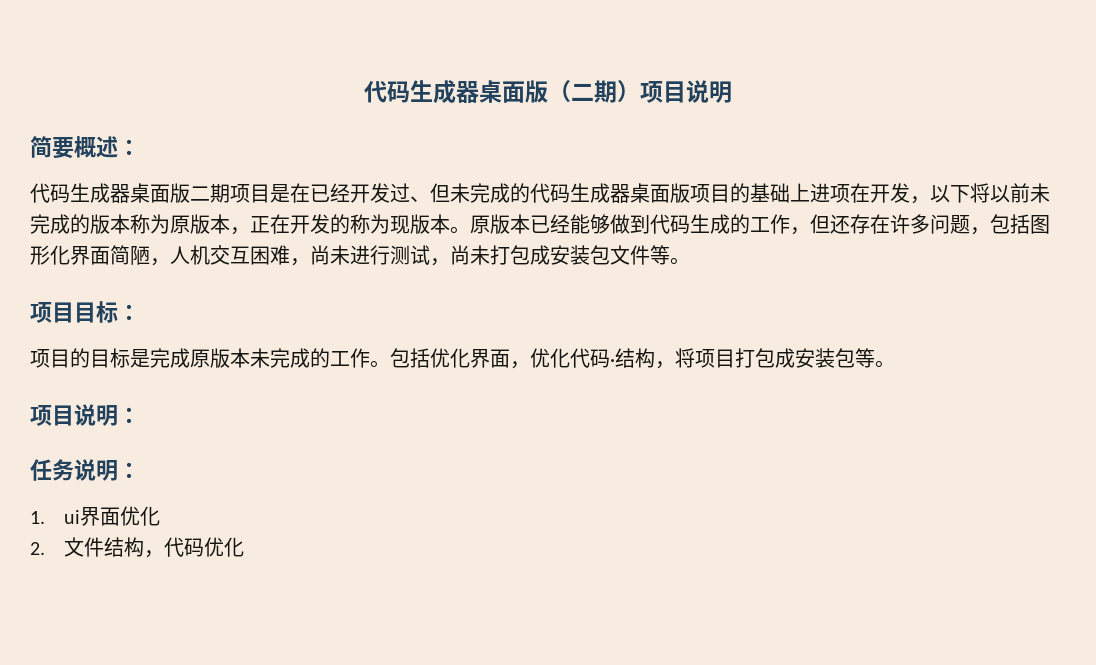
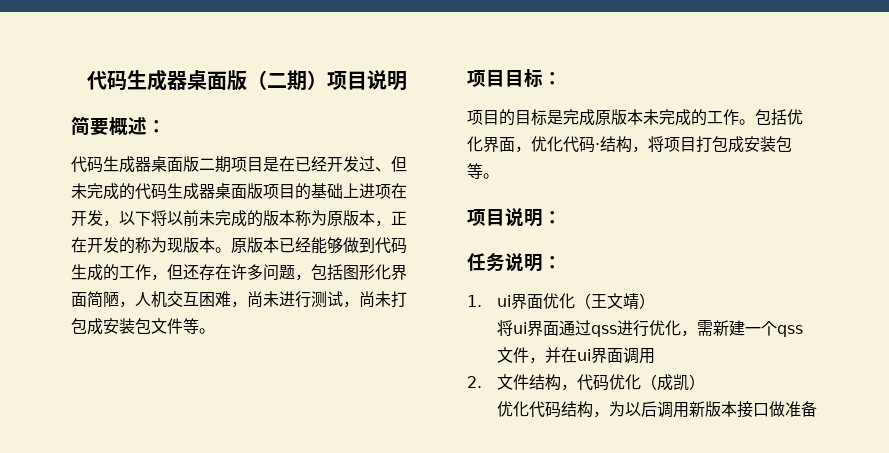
(160, 516) none -> [574,293,655,309] [496,320,803,337] [496,347,655,364] （王文靖） // 将ui界面通过qss进行优化，需新建一个qss文件，并在ui界面调用
(244, 547) none -> [640,374,705,391] [496,401,817,418] （成凯） // 优化代码结构，为以后调用新版本接口做准备

